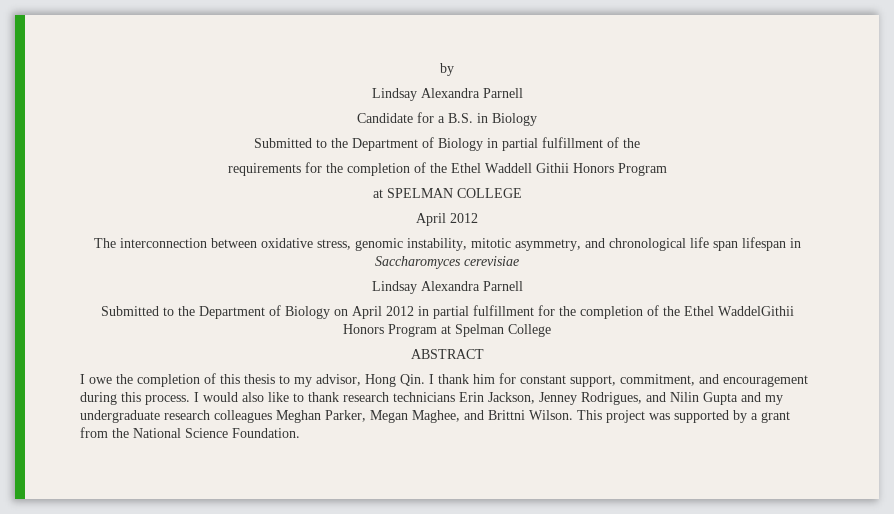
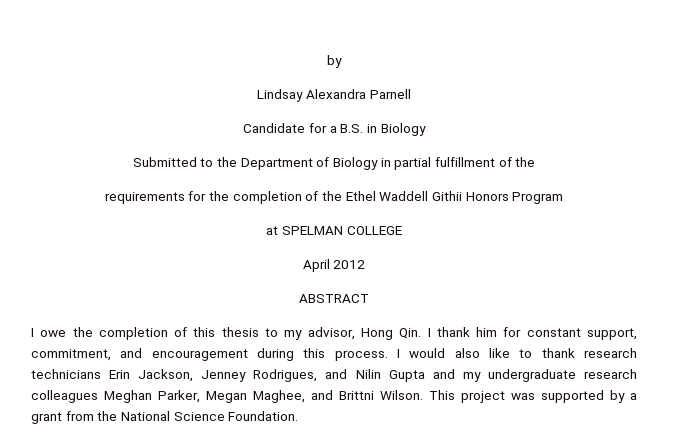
[93,237,801,251] [375,256,519,269] [371,281,523,294] [100,305,794,319] [343,324,551,337] // The interconnection between oxidative stress, genomic instability, mitotic asymmetry, and chronological life span lifespan in Saccharomyces cerevisiae // Lindsay Alexandra Parnell // Submitted to the Department of Biology on April 2012 in partial fulfillment for the completion of the Ethel WaddelGithii Honors Program at Spelman College -> (366, 264) none

